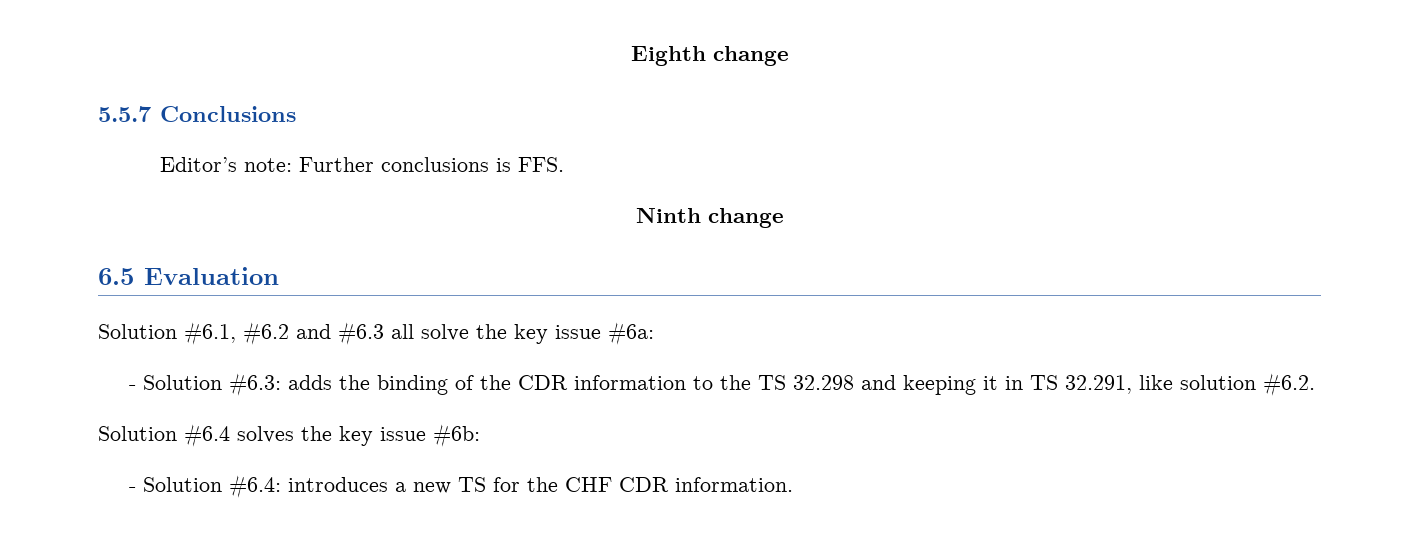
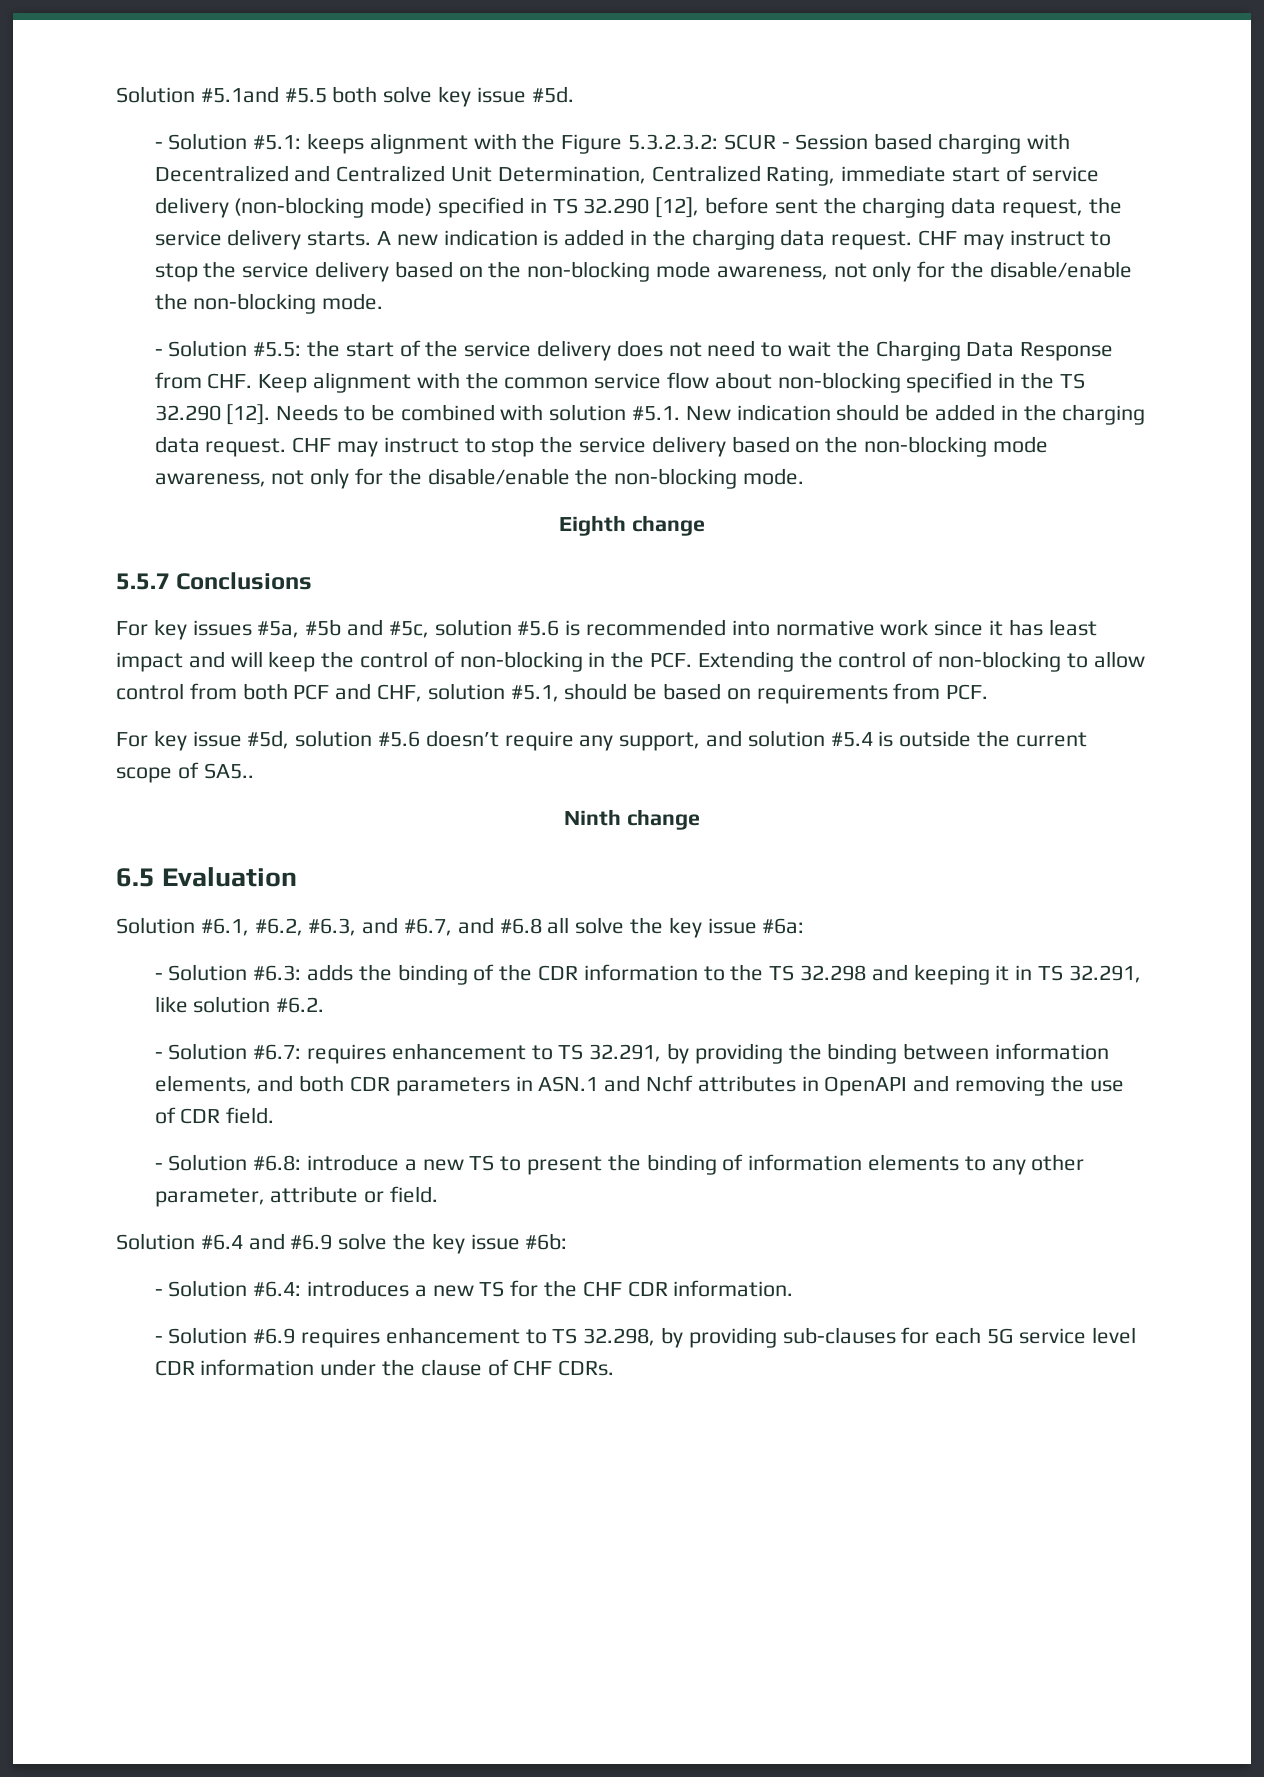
[630,46,789,66] [98,106,296,122] [159,157,564,172] Eighth change // 5.5.7 Conclusions // Editor’s note: Further conclusions is FFS. -> [116,86,574,107] [154,133,1070,154] [154,165,1099,186] [154,197,1122,218] [154,229,1112,250] [154,261,1132,282] [154,293,384,314] [154,340,1114,361] [154,372,1085,393] [154,404,1146,425] [154,436,1048,457] [154,468,805,489] [559,515,705,536] [116,572,313,590] [116,619,1097,640] [116,651,1145,672] [116,683,989,704] [116,730,1087,751] [116,762,254,783] Solution #5.1and #5.5 both solve key issue #5d. // - Solution #5.1: keeps alignment with the Figure 5.3.2.3.2: SCUR - Session based charging with Decentralized and Centralized Unit Determination, Centralized Rating, immediate start of service delivery (non-blocking mode) specified in TS 32.290 [12], before sent the charging data request, the service delivery starts. A new indication is added in the charging data request. CHF may instruct to stop the service delivery based on the non-blocking mode awareness, not only for the disable/enable the non-blocking mode. // - Solution #5.5: the start of the service delivery does not need to wait the Charging Data Response from CHF. Keep alignment with the common service flow about non-blocking specified in the TS 32.290 [12]. Needs to be combined with solution #5.1. New indication should be added in the charging data request. CHF may instruct to stop the service delivery based on the non-blocking mode awareness, not only for the disable/enable the non-blocking mode. // Eighth change // 5.5.7 Conclusions // For key issues #5a, #5b and #5c, solution #5.6 is recommended into normative work since it has least impact and will keep the control of non-blocking in the PCF. Extending the control of non-blocking to allow control from both PCF and CHF, solution #5.1, should be based on requirements from PCF. // For key issue #5d, solution #5.6 doesn’t require any support, and solution #5.4 is outside the current scope of SA5..
[243,322,384,345] #6.2 and #6.3 -> [254,917,542,936] #6.2, #6.3, and #6.7, and #6.8
(1315, 384) none -> [154,1043,1110,1064] [154,1075,1124,1096] [154,1107,275,1124] [154,1154,1085,1175] [154,1186,438,1207] // - Solution #6.7: requires enhancement to TS 32.291, by providing the binding between information elements, and both CDR parameters in ASN.1 and Nchf attributes in OpenAPI and removing the use of CDR field. // - Solution #6.8: introduce a new TS to present the binding of information elements to any other parameter, attribute or field.
[237,426,294,443] solves -> [248,1233,388,1250] and #6.9 solve
(793, 484) none -> [154,1327,1136,1348] [154,1359,615,1376] // - Solution #6.9 requires enhancement to TS 32.298, by providing sub-clauses for each 5G service level CDR information under the clause of CHF CDRs.

